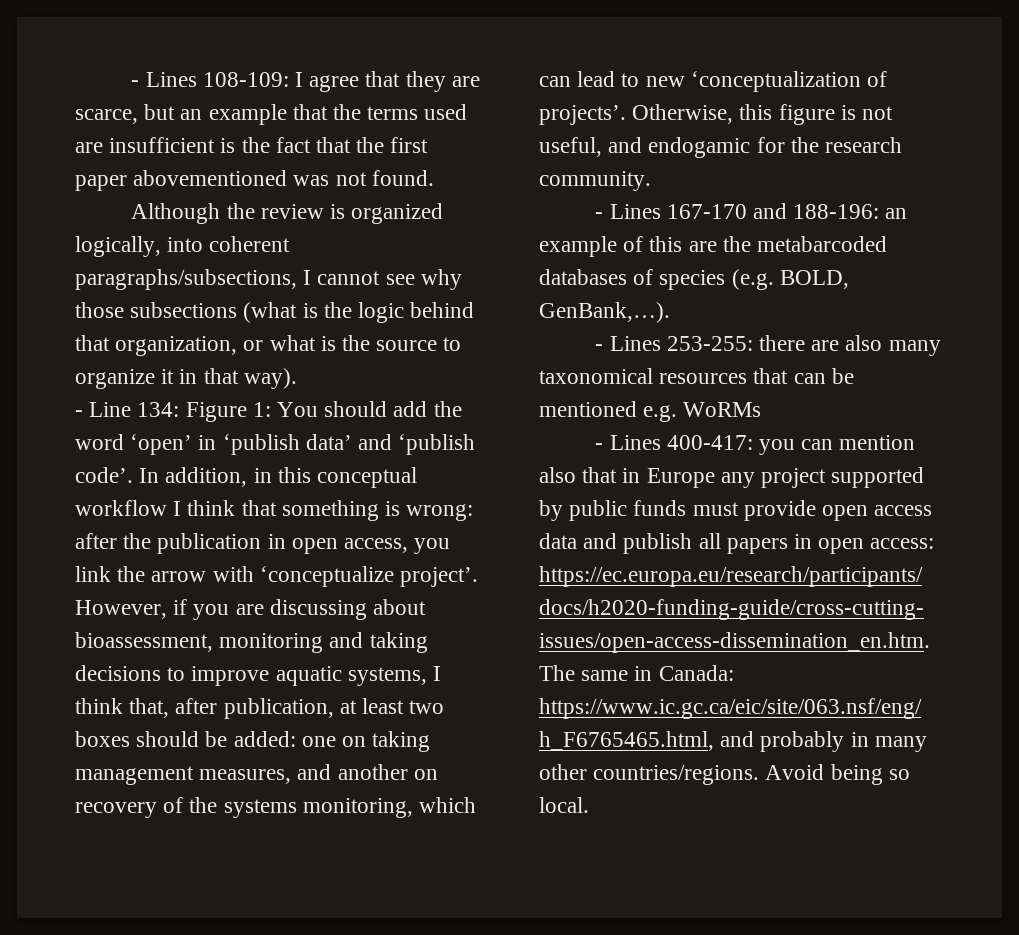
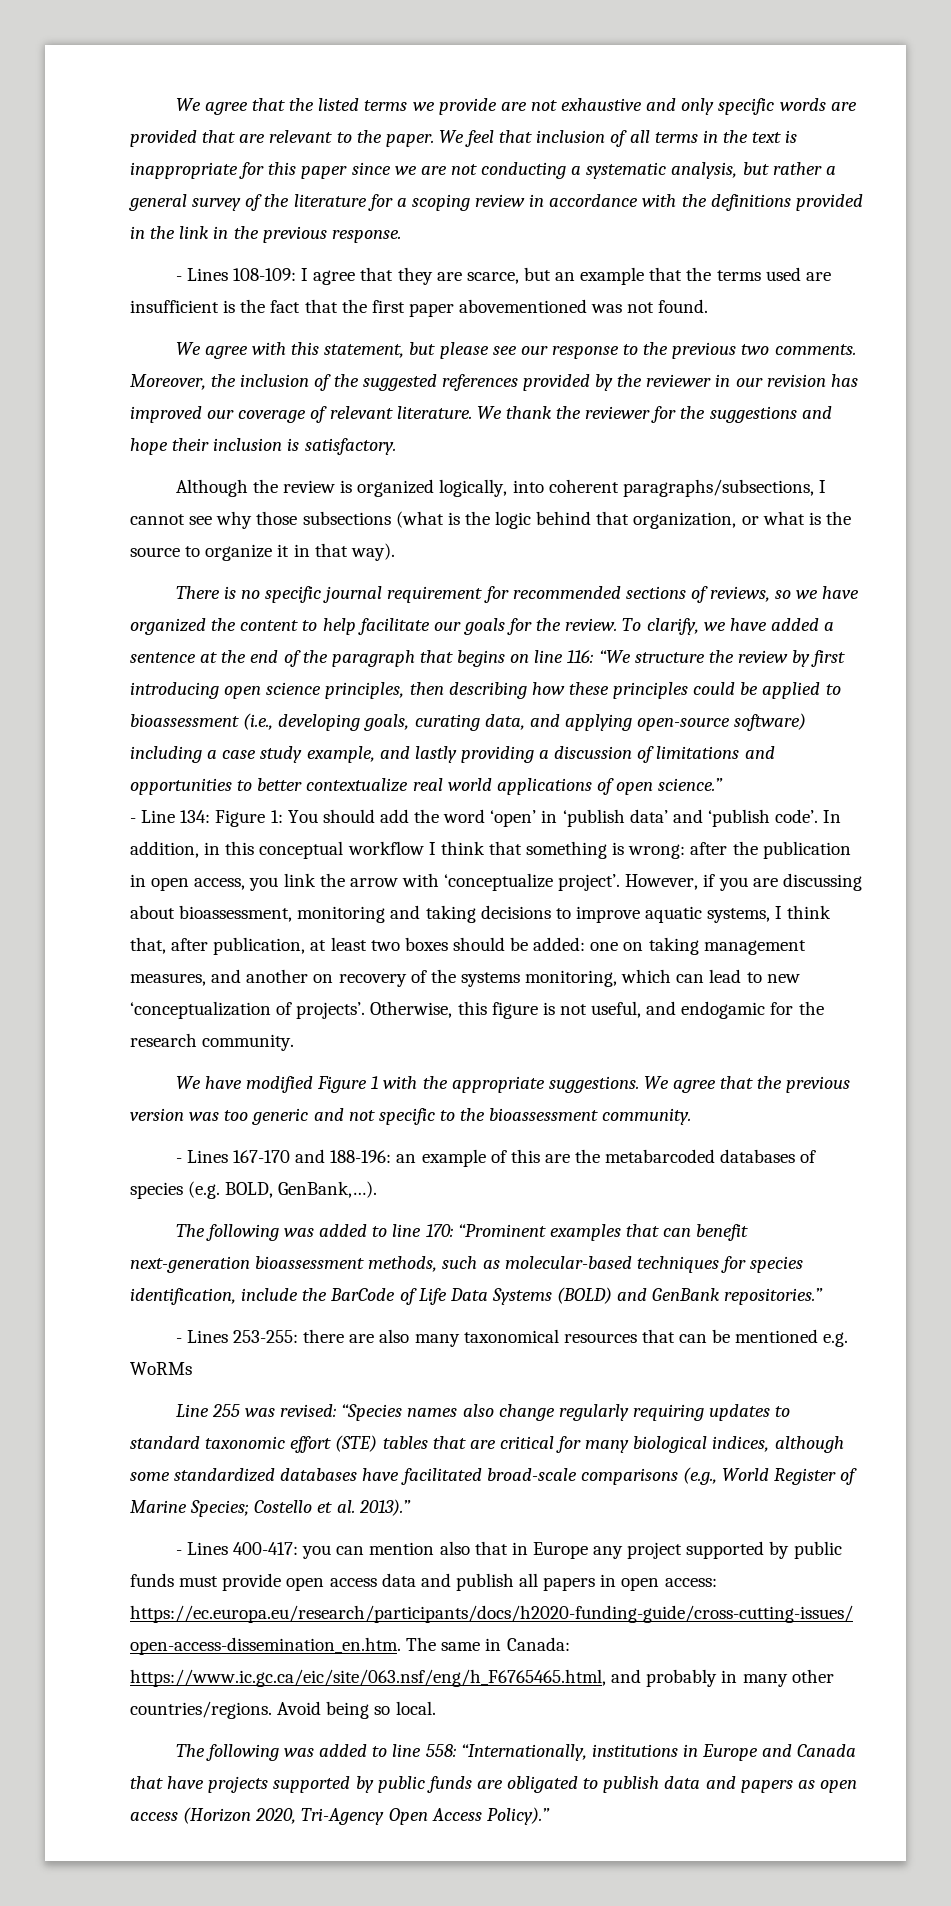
(131, 83) none -> [175,98,857,115] [130,130,798,147] [130,162,836,179] [129,194,863,211] [130,226,401,243] We agree that the listed terms we provide are not exhaustive and only specific words are provided that are relevant to the paper. We feel that inclusion of all terms in the text is inappropriate for this paper since we are not conducting a systematic analysis, but rather a general survey of the literature for a scoping review in accordance with the definitions provided in the link in the previous response. //
(434, 178) none -> [175,342,856,359] [130,374,858,391] [130,406,832,423] [130,438,396,455] // We agree with this statement, but please see our response to the previous two comments. Moreover, the inclusion of the suggested references provided by the reviewer in our revision has improved our coverage of relevant literature. We thank the reviewer for the suggestions and hope their inclusion is satisfactory.
(297, 378) none -> [175,586,860,603] [130,618,835,635] [130,650,846,667] [130,682,841,699] [130,713,807,731] [130,746,775,763] [130,778,724,795] // There is no specific journal requirement for recommended sections of reviews, so we have organized the content to help facilitate our goals for the review. To clarify, we have added a sentence at the end of the paragraph that begins on line 116: “We structure the review by first introducing open science principles, then describing how these principles could be applied to bioassessment (i.e., developing goals, curating data, and applying open-source software) including a case study example, and lastly providing a discussion of limitations and opportunities to better contextualize real world applications of open science.”
(651, 181) none -> [175,1076,851,1093] [130,1108,692,1125] // We have modified Figure 1 with the appropriate suggestions. We agree that the previous version was too generic and not specific to the bioassessment community.
(670, 312) none -> [175,1224,749,1241] [130,1256,804,1273] [130,1287,824,1305] // The following was added to line 170: “Prominent examples that can benefit next-generation bioassessment methods, such as molecular-based techniques for species identification, include the BarCode of Life Data Systems (BOLD) and GenBank repositories.”
(762, 409) none -> [175,1404,791,1421] [130,1435,844,1453] [130,1467,858,1485] [130,1499,411,1517] // Line 255 was revised: “Species names also change regularly requiring updates to standard taxonomic effort (STE) tables that are critical for many biological indices, although some standardized databases have facilitated broad-scale comparisons (e.g., World Register of Marine Species; Costello et al. 2013).”
(589, 805) none -> [175,1744,857,1761] [130,1776,857,1793] [130,1807,550,1825] // The following was added to line 558: “Internationally, institutions in Europe and Canada that have projects supported by public funds are obligated to publish data and papers as open access (Horizon 2020, Tri-Agency Open Access Policy).”

